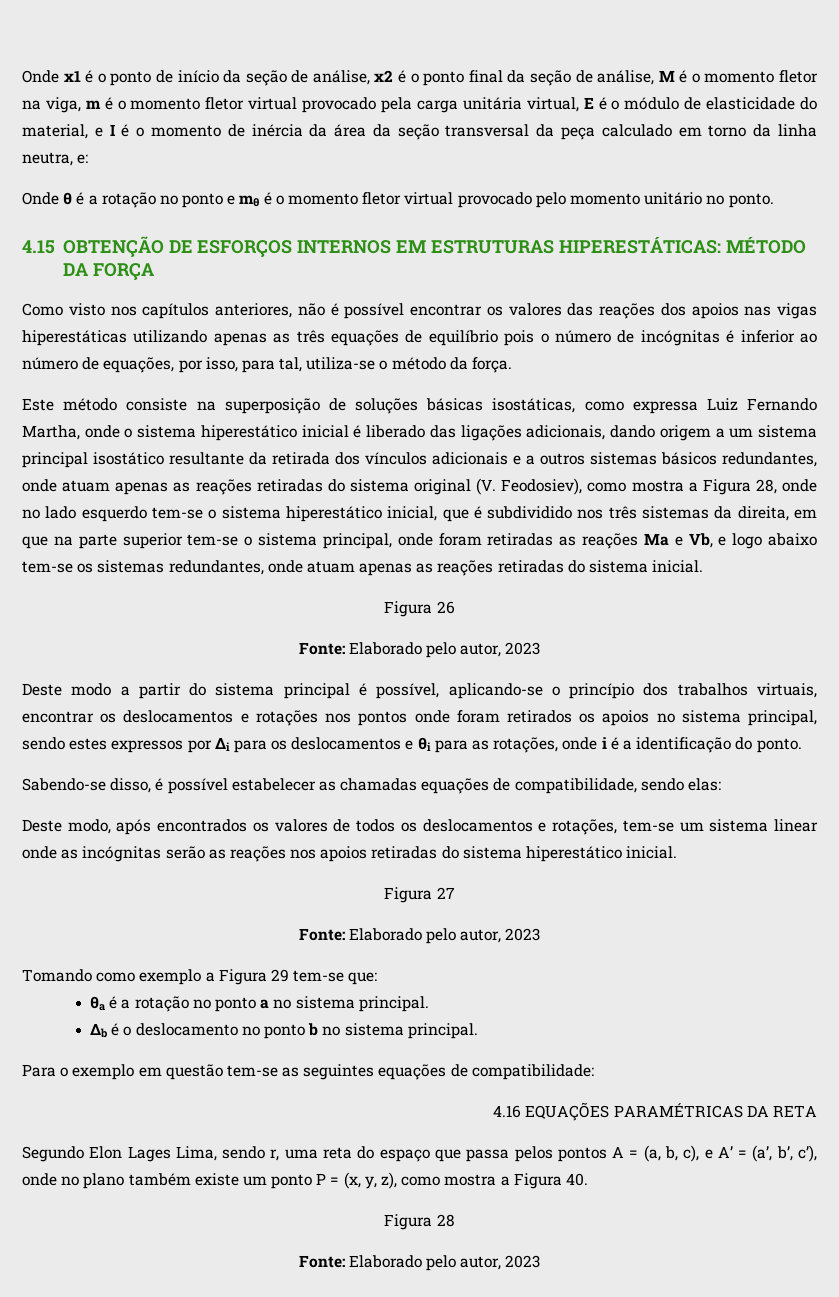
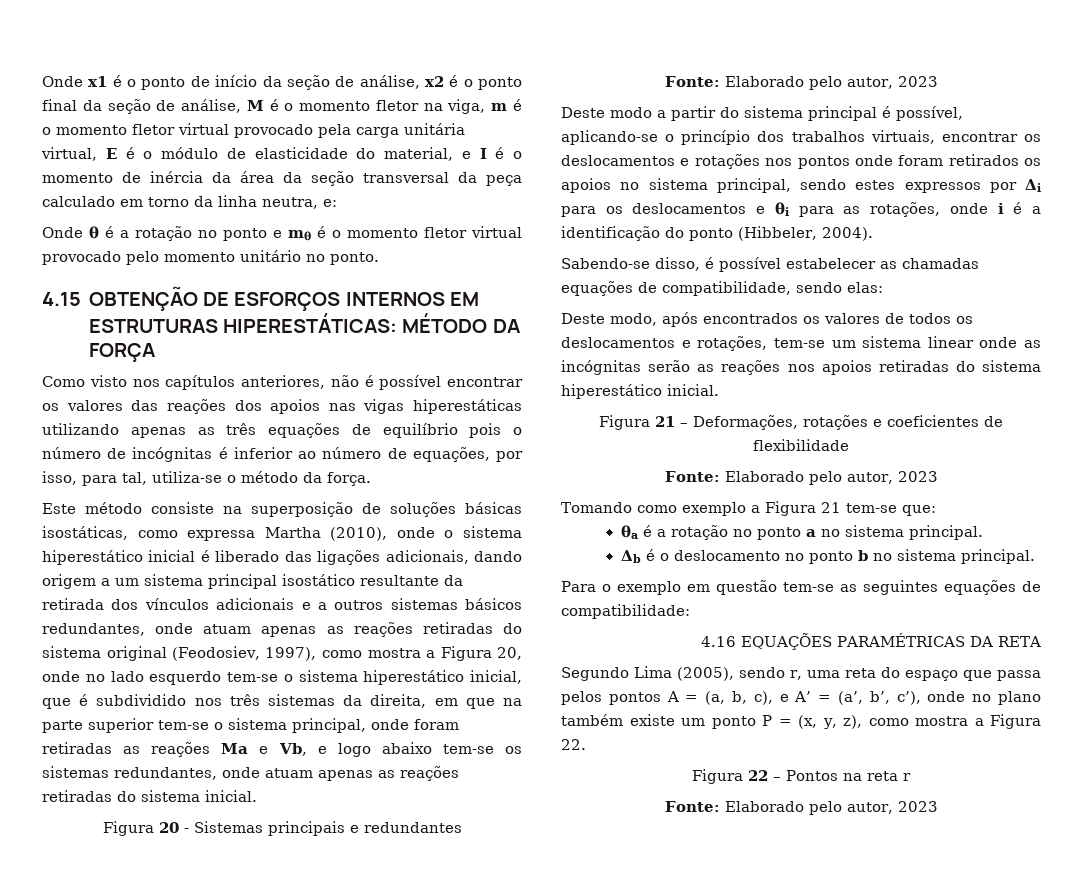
[706,398,817,411] [22,425,80,440] Luiz Fernando Martha, -> [264,527,388,541] Martha (2010),
[476,478,777,495] (V. Feodosiev), como mostra a Figura 28, -> [172,646,522,661] (Feodosiev, 1997), como mostra a Figura 20,
[436,601,455,614] 26 -> [158,821,462,836] 20 - Sistemas principais e redundantes
[756,738,802,753] ponto. -> [689,226,873,241] ponto (Hibbeler, 2004).
[436,887,455,899] 27 -> [655,415,1003,430] [753,439,849,451] 21 – Deformações, rotações e coeficientes de flexibilidade
[270,969,289,982] 29 -> [820,502,841,513] 21
[89,1146,217,1162] Elon Lages Lima, -> [634,666,735,681] Lima (2005),
[565,1173,588,1186] [384,1214,455,1230] 40. // Figura 28 -> [561,739,586,750] [692,769,911,784] 22. // Figura 22 – Pontos na reta r

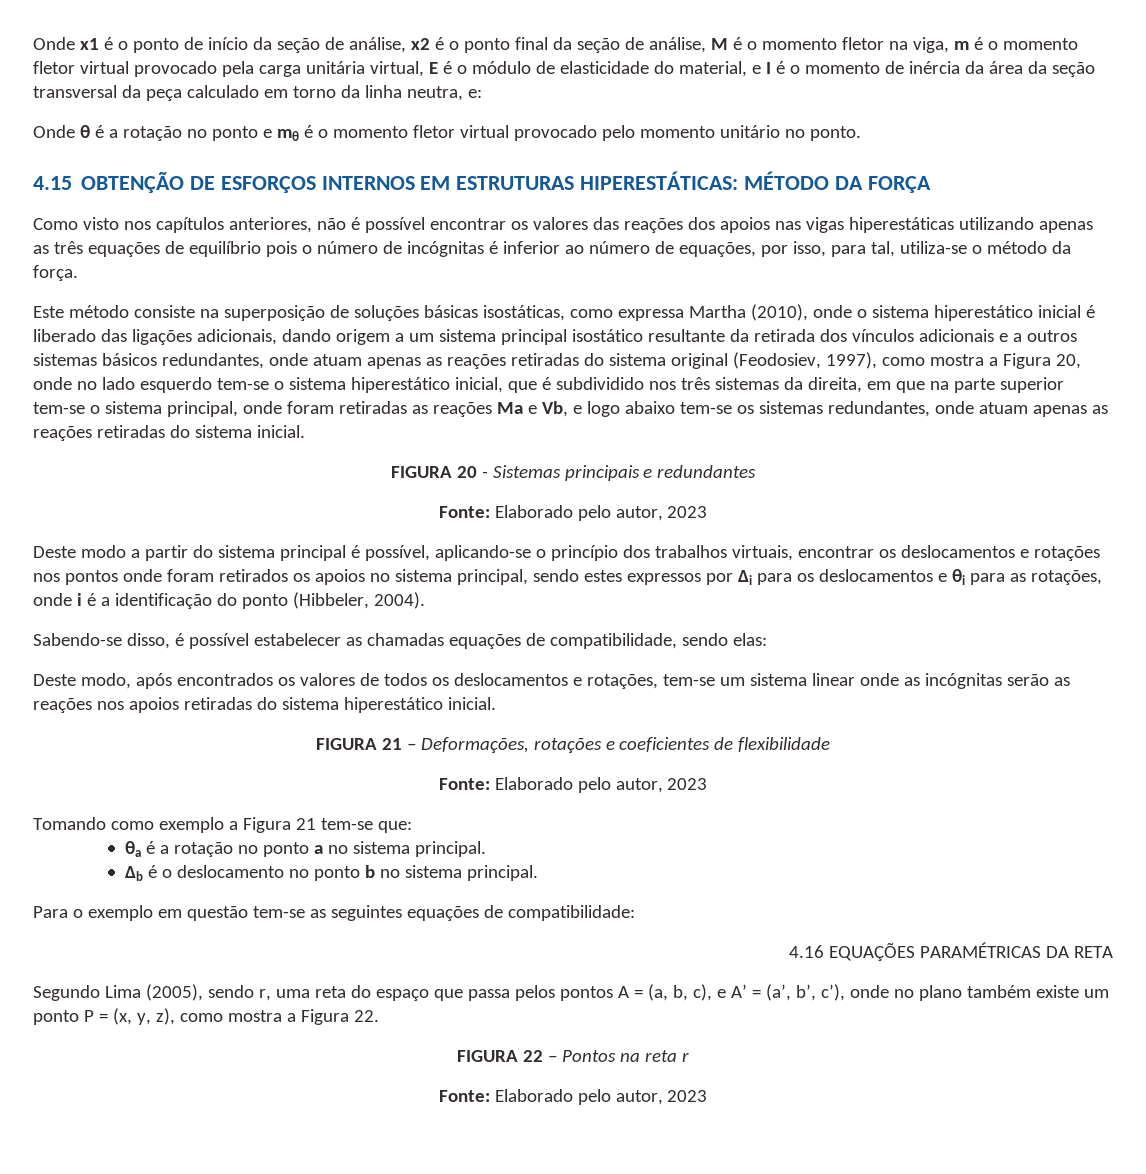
[102,821,154,836] Figura -> [390,466,452,478] FIGURA
[599,415,650,430] Figura -> [315,738,377,750] FIGURA
[692,769,743,784] Figura -> [457,1050,519,1062] FIGURA

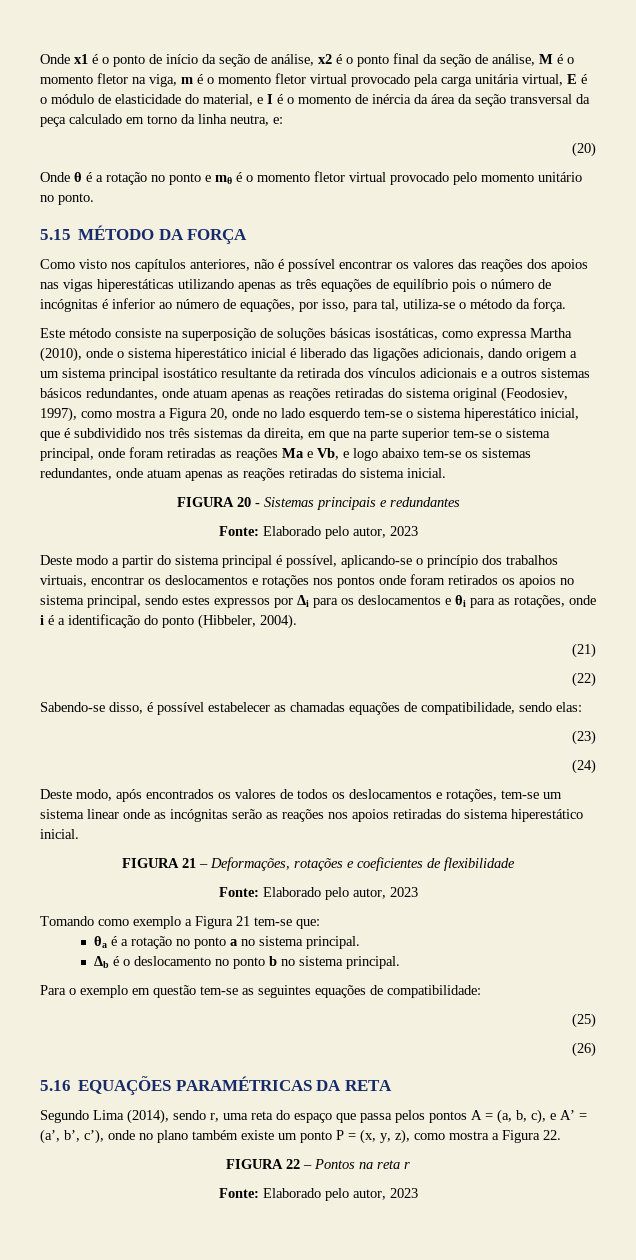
(482, 93) none -> [572,142,596,157] // (20)
[33,171,739,193] 4.15 OBTENÇÃO DE ESFORÇOS INTERNOS EM ESTRUTURAS HIPERESTÁTICAS: -> [40,229,71,240] 5.15
(425, 600) none -> [572,643,596,658] [572,672,596,687] // (21) // (22)
(767, 639) none -> [572,730,596,745] [572,759,596,774] // (23) // (24)
[789,945,825,958] 4.16 -> [572,1013,596,1028] [572,1042,596,1057] [40,1080,71,1091] (25) // (26) // 5.16
[145,984,203,1001] (2005), -> [127,1109,169,1124] (2014),

